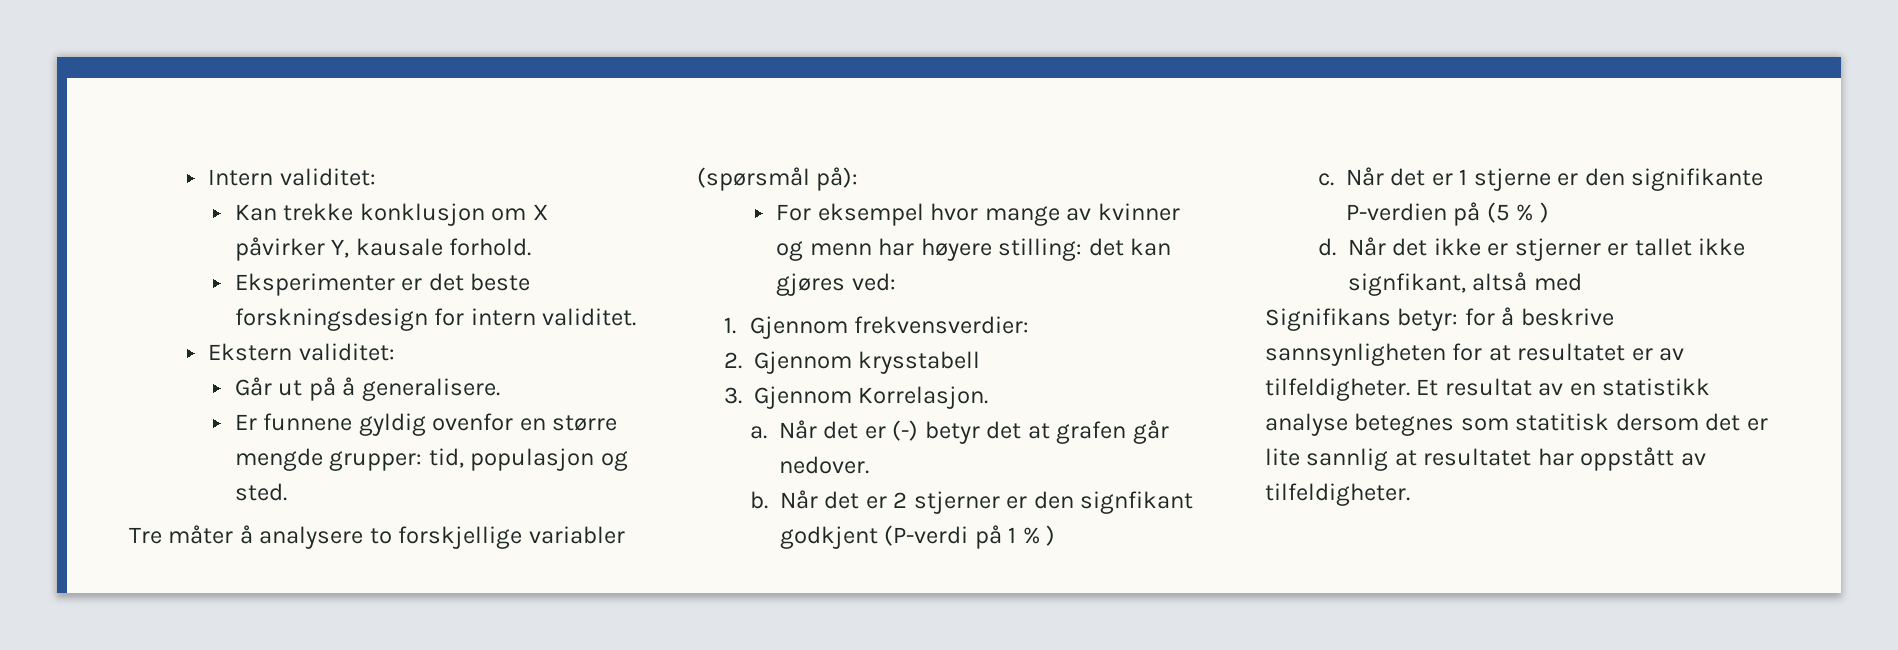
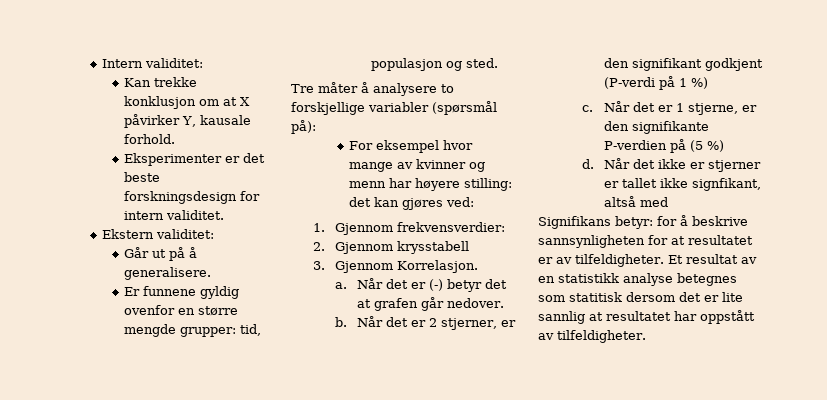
(527, 214) none -> [222,97,237,106] at
[913,491,1194,514] stjerner er den signfikant -> [441,318,517,330] [604,58,703,71] stjerner, er den signifikant
[1022,525,1056,546] % ) -> [691,77,709,89] %)
[1473,168,1551,191] stjerne -> [688,103,739,115] stjerne,
[1516,202,1549,223] % ) -> [707,140,725,152] %)

